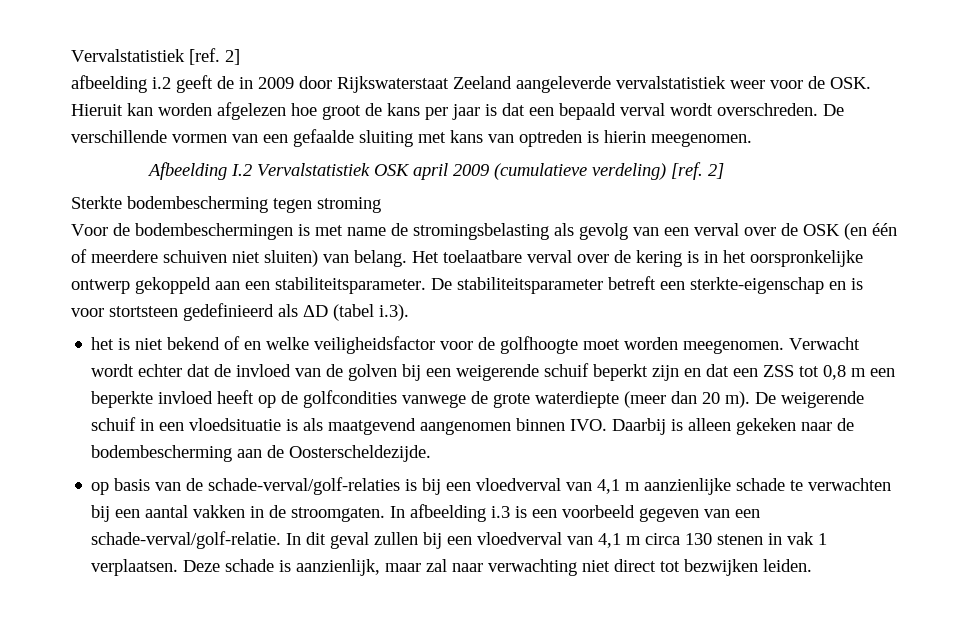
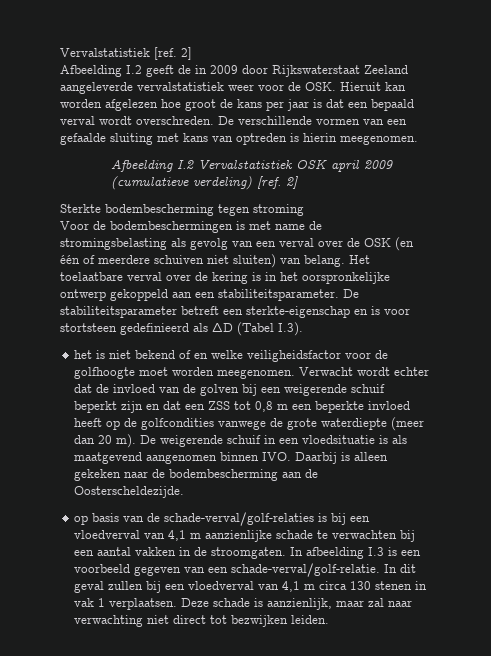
[71,75,171,93] afbeelding i.2 -> [60,65,142,77] Afbeelding I.2
[333,304,409,321] (tabel i.3). -> [237,322,303,336] (Tabel I.3).
[491,506,511,518] i.3 -> [368,547,385,556] I.3

